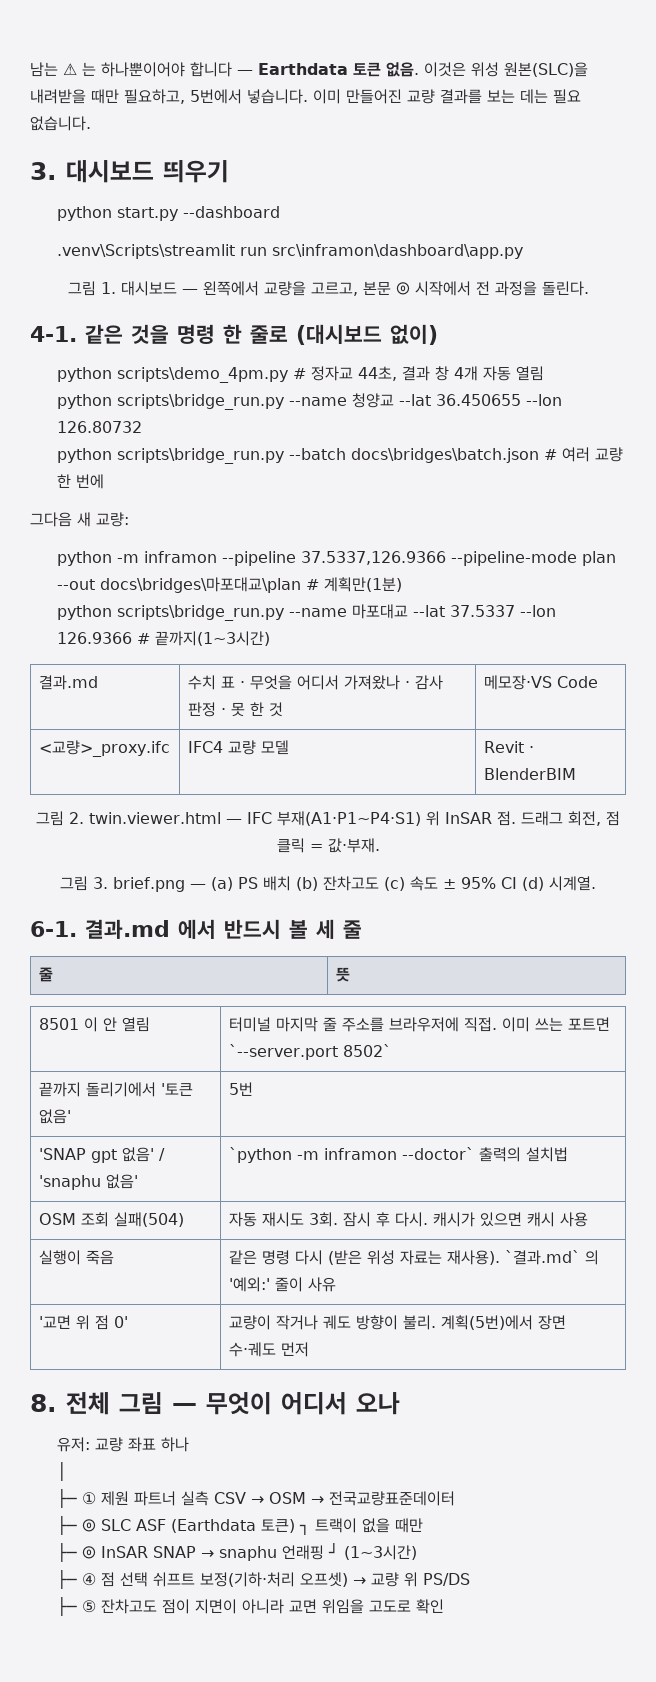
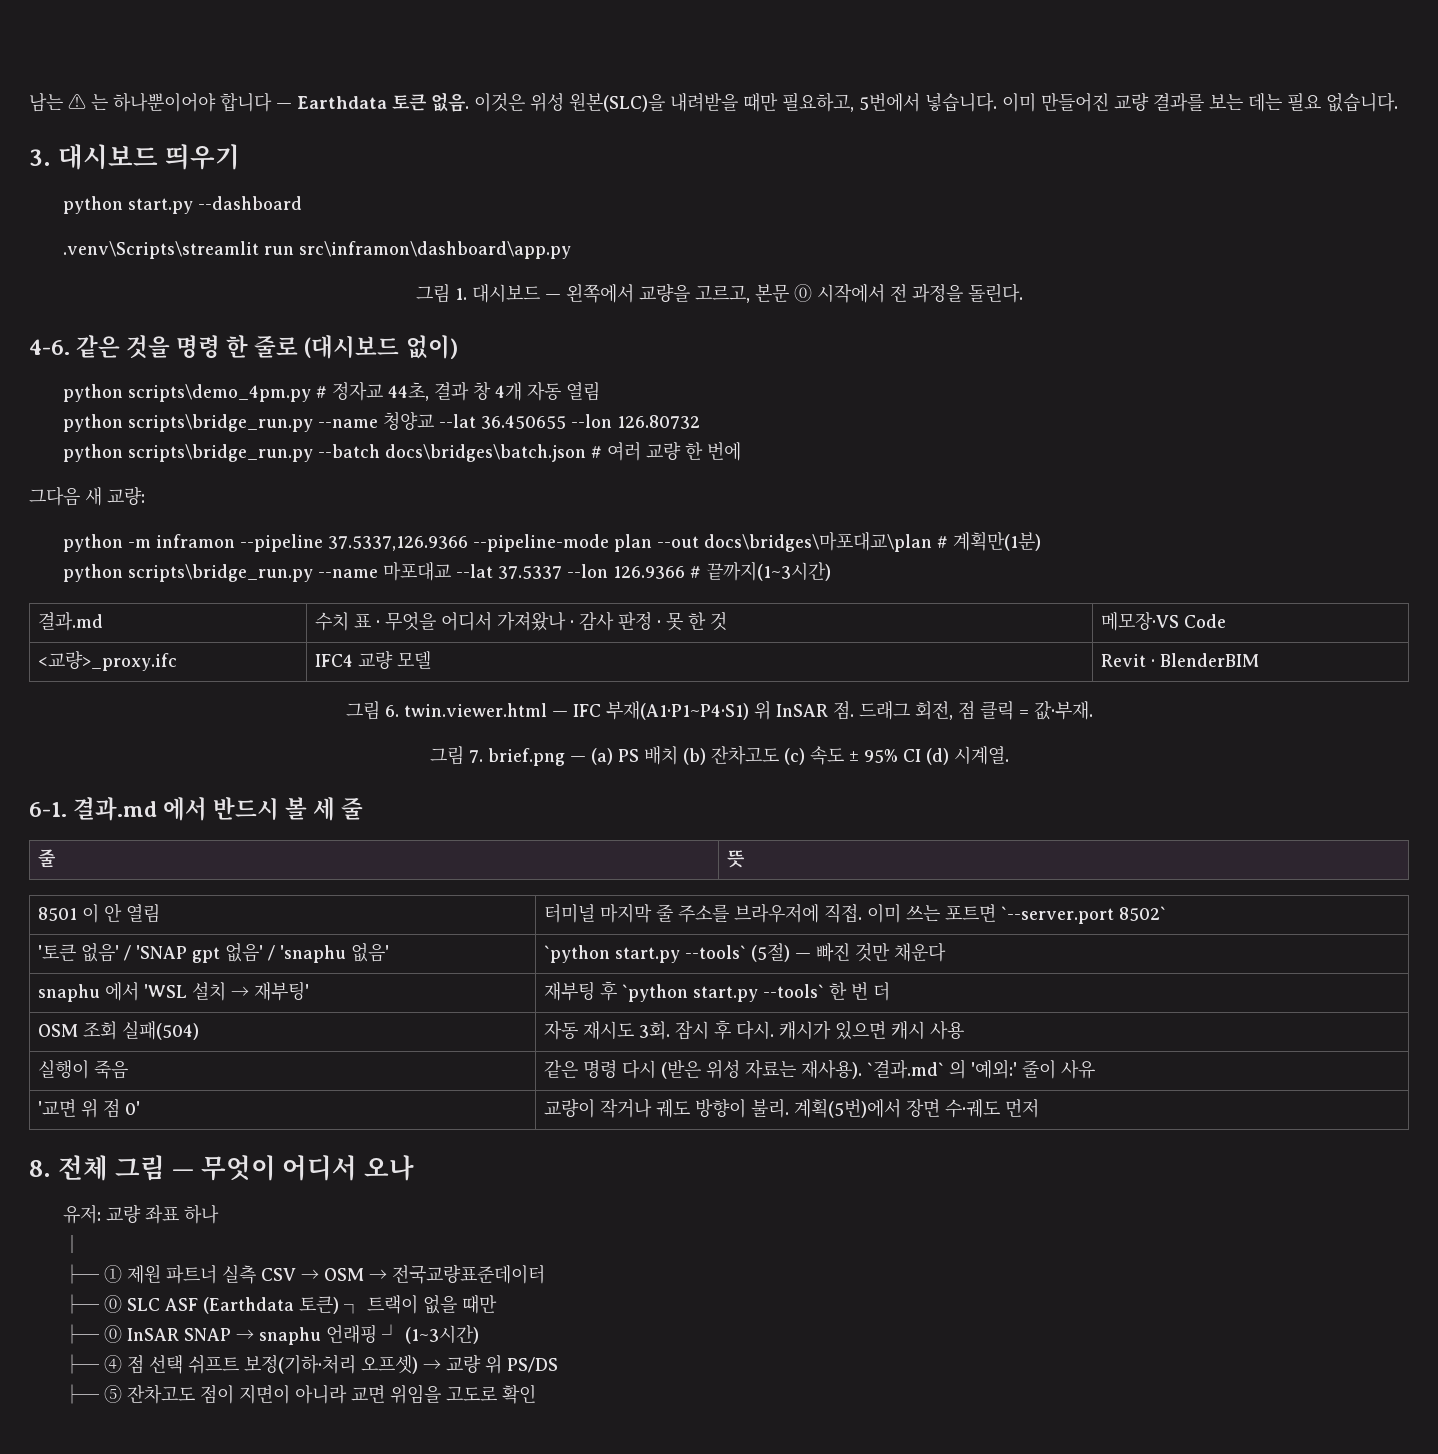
[30,326,77,342] 4-1. -> [29,339,70,355] 4-6.
[69,812,85,824] 2. -> [384,705,399,717] 6.
[93,877,109,889] 3. -> [468,750,483,763] 7.
[38,1082,156,1097] 끝까지 돌리기에서 -> (1166, 913) none
[228,1082,253,1096] | 5번 // -> [123,945,131,961] /
[296,1147,568,1162] -m inframon --doctor` 출력의 설치법 -> [614,942,946,963] [37,981,309,1002] [543,981,890,1002] start.py --tools` (5절) — 빠진 것만 채운다 // snaphu 에서 'WSL 설치 → 재부팅' | 재부팅 후 `python start.py --tools` 한 번 더

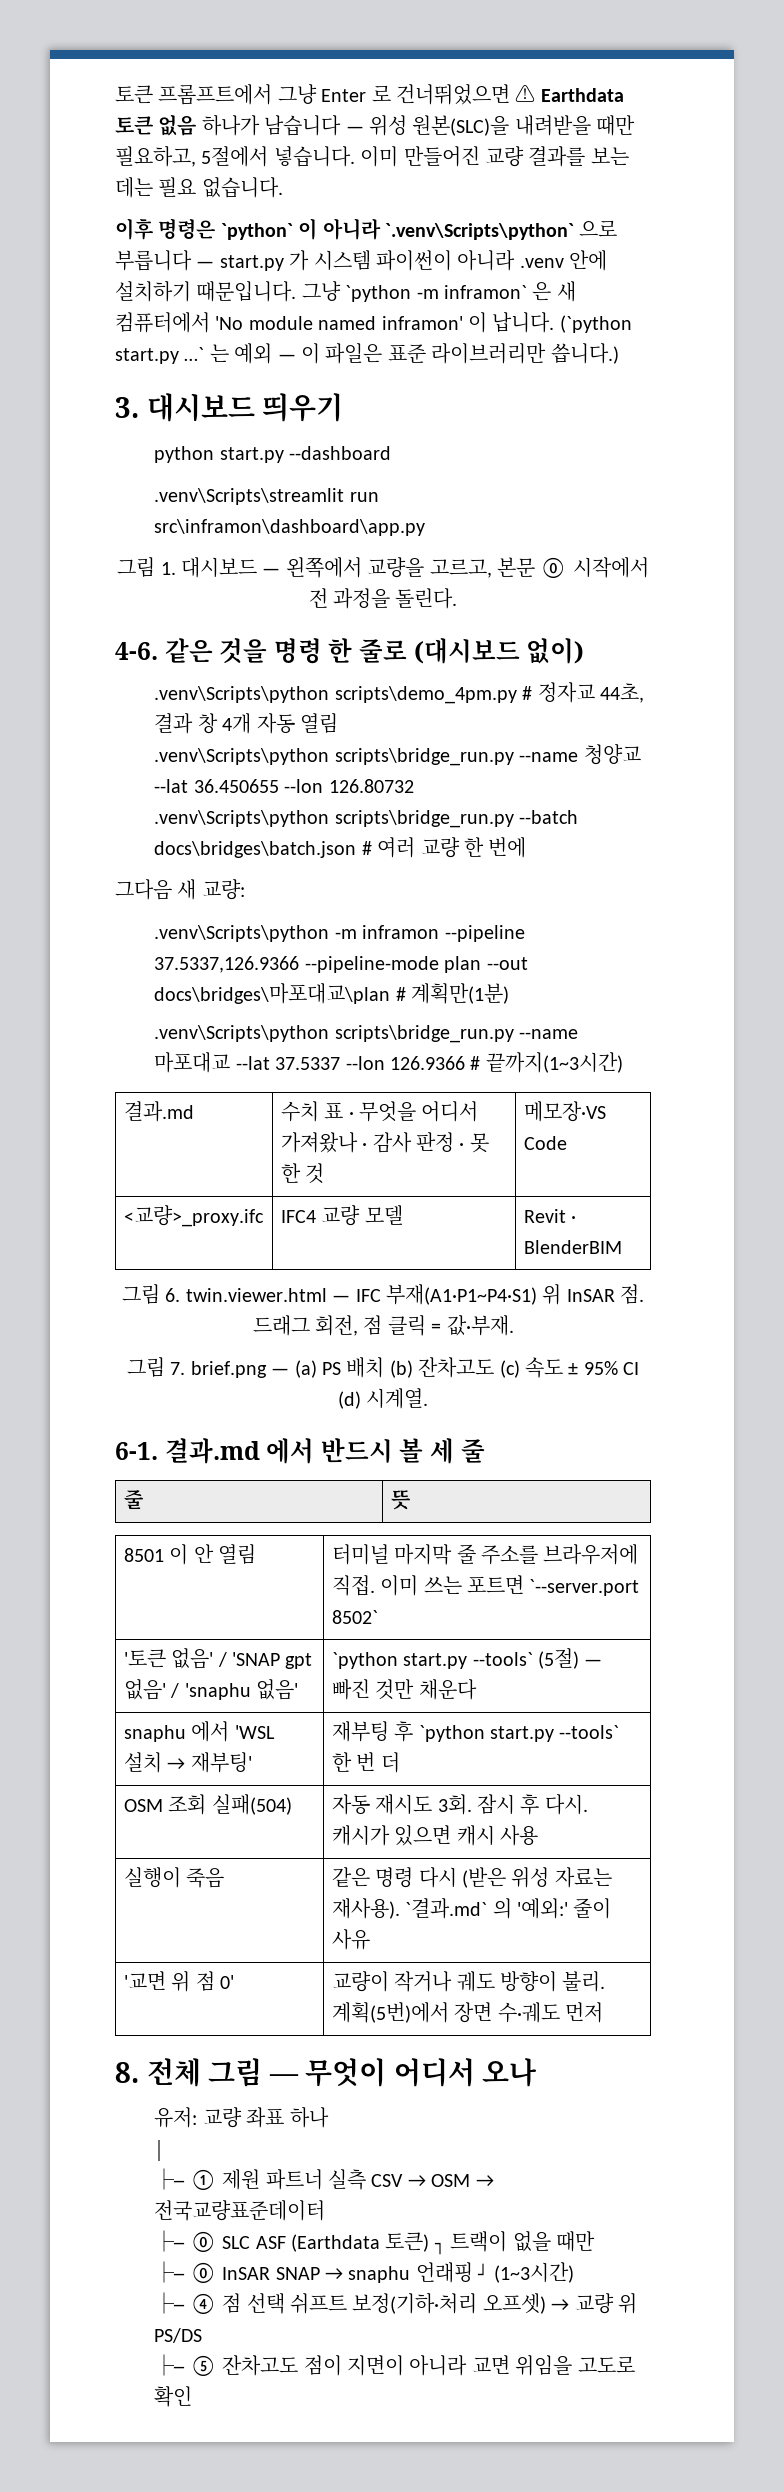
[29,92,525,112] 남는 ⚠ 는 하나뿐이어야 합니다 — Earthdata 토큰 없음. 이것은 -> [115,84,624,105] [115,115,364,136] 토큰 프롬프트에서 그냥 Enter 로 건너뛰었으면 ⚠ Earthdata 토큰 없음 하나가 남습니다 —
[859,93,920,112] 5번에서 -> [201,146,269,167] 5절에서
(1398, 102) none -> [115,218,618,240] [115,250,608,271] [115,281,576,302] [115,312,632,333] [115,343,619,364] // 이후 명령은 `python` 이 아니라 `.venv\Scripts\python` 으로 부릅니다 — start.py 가 시스템 파이썬이 아니라 .venv 안에 설치하기 때문입니다. 그냥 `python -m inframon` 은 새 컴퓨터에서 'No module named inframon' 이 납니다. (`python start.py …` 는 예외 — 이 파일은 표준 라이브러리만 씁니다.)
[62,384,123,402] python -> [154,686,330,703] .venv\Scripts\python
[62,414,123,432] python -> [154,748,330,765] .venv\Scripts\python
[62,444,123,462] python -> [154,810,330,827] .venv\Scripts\python
[62,534,123,552] python -> [154,925,330,942] .venv\Scripts\python
[62,564,123,582] python -> [154,1025,330,1042] .venv\Scripts\python

